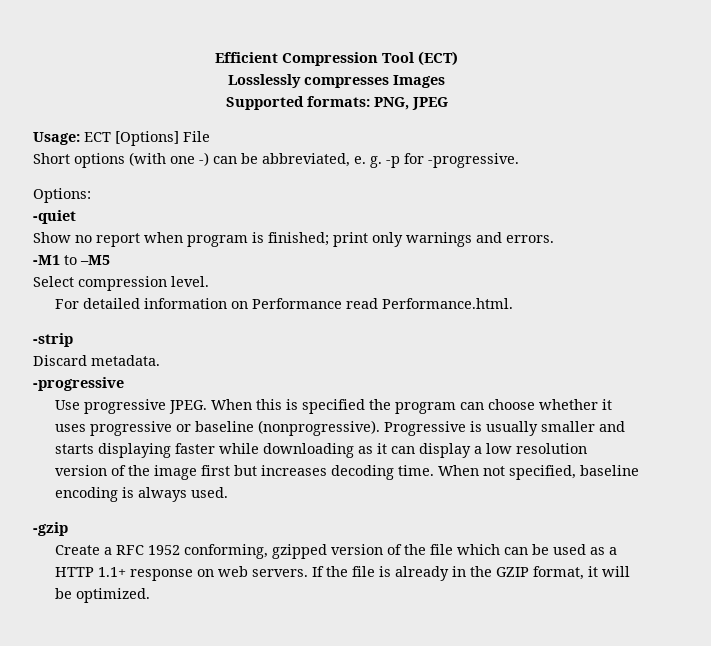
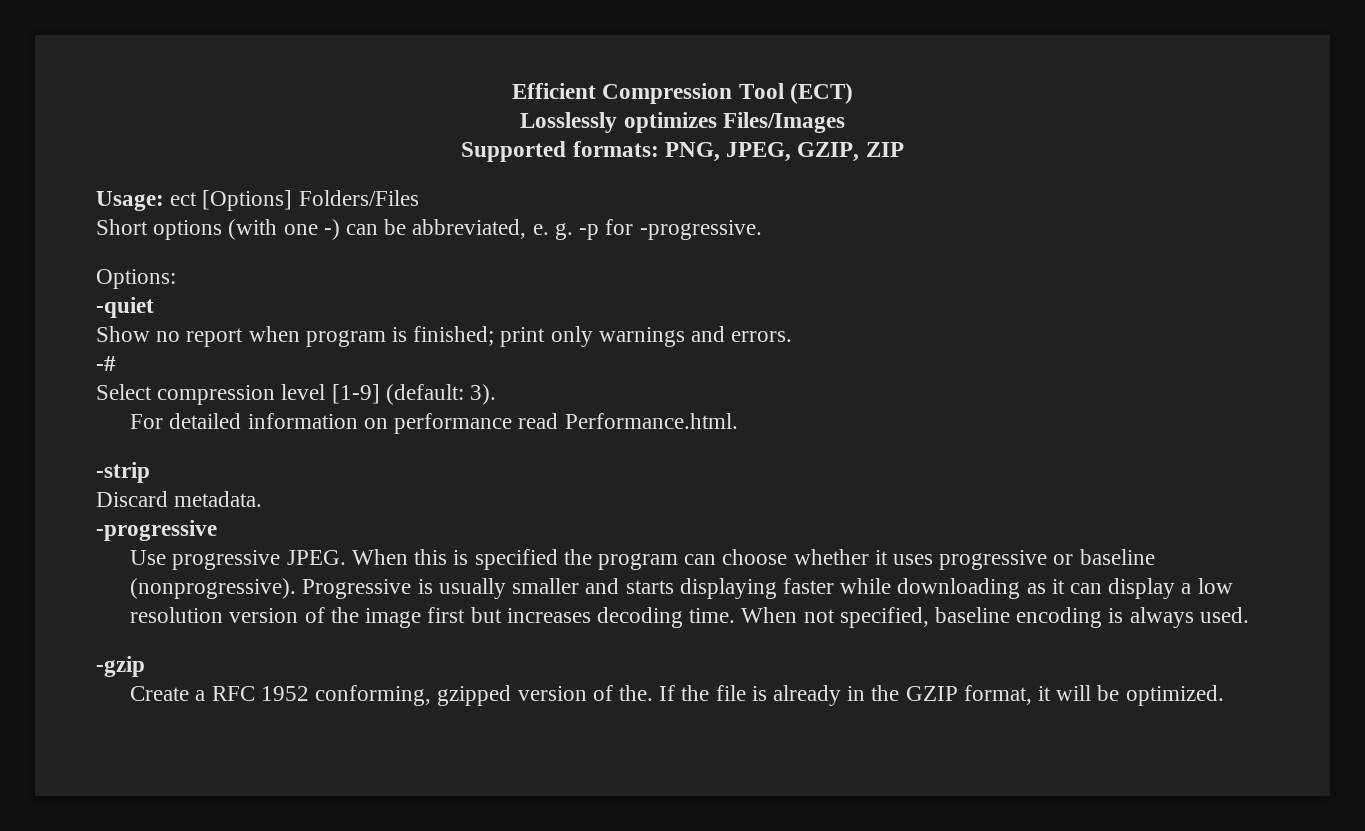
[304,75,445,88] compresses Images -> [623,112,845,133] optimizes Files/Images
[411,97,448,110] [33,131,210,146] JPEG // Usage: ECT [Options] File -> [726,142,904,162] [96,190,419,211] JPEG, GZIP, ZIP // Usage: ect [Options] Folders/Files
[33,255,110,265] -M1 to –M5 -> [96,356,116,371] -#
[171,276,209,287] level. -> [281,384,497,405] level [1-9] (default: 3).
[251,298,342,309] Performance -> [394,413,513,434] performance
[403,544,617,555] [54,566,308,581] the file which can be used as a HTTP 1.1+ response on web servers. -> [618,685,653,701] the.

